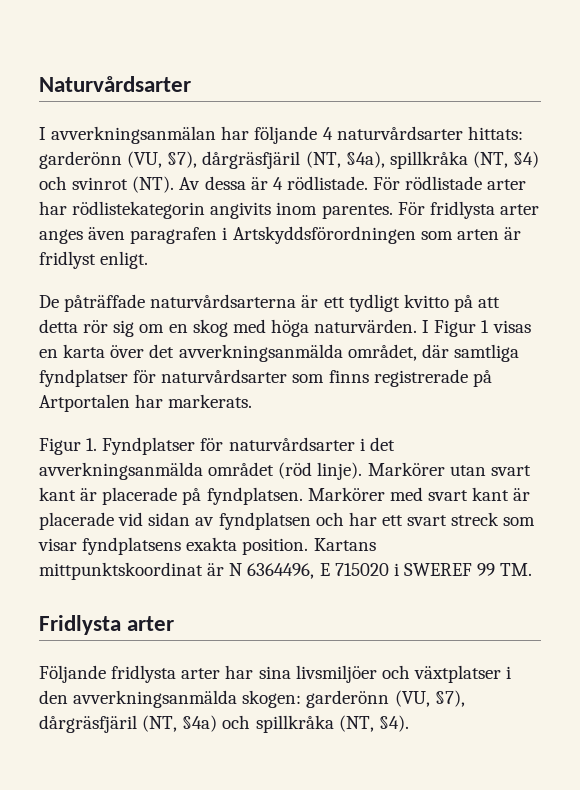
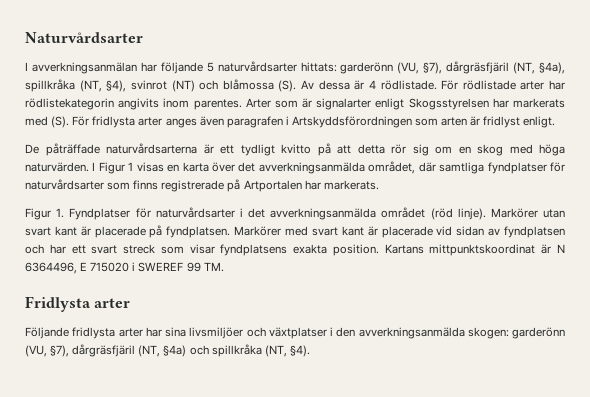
[322,127,333,140] 4 -> [206,62,214,72] 5
[513,151,540,168] [39,176,175,193] §4) och svinrot (NT). -> [106,79,297,92] §4), svinrot (NT) och blåmossa (S).
(393, 211) none -> [245,98,565,110] [25,116,70,128] Arter som är signalarter enligt Skogsstyrelsen har markerats med (S).

